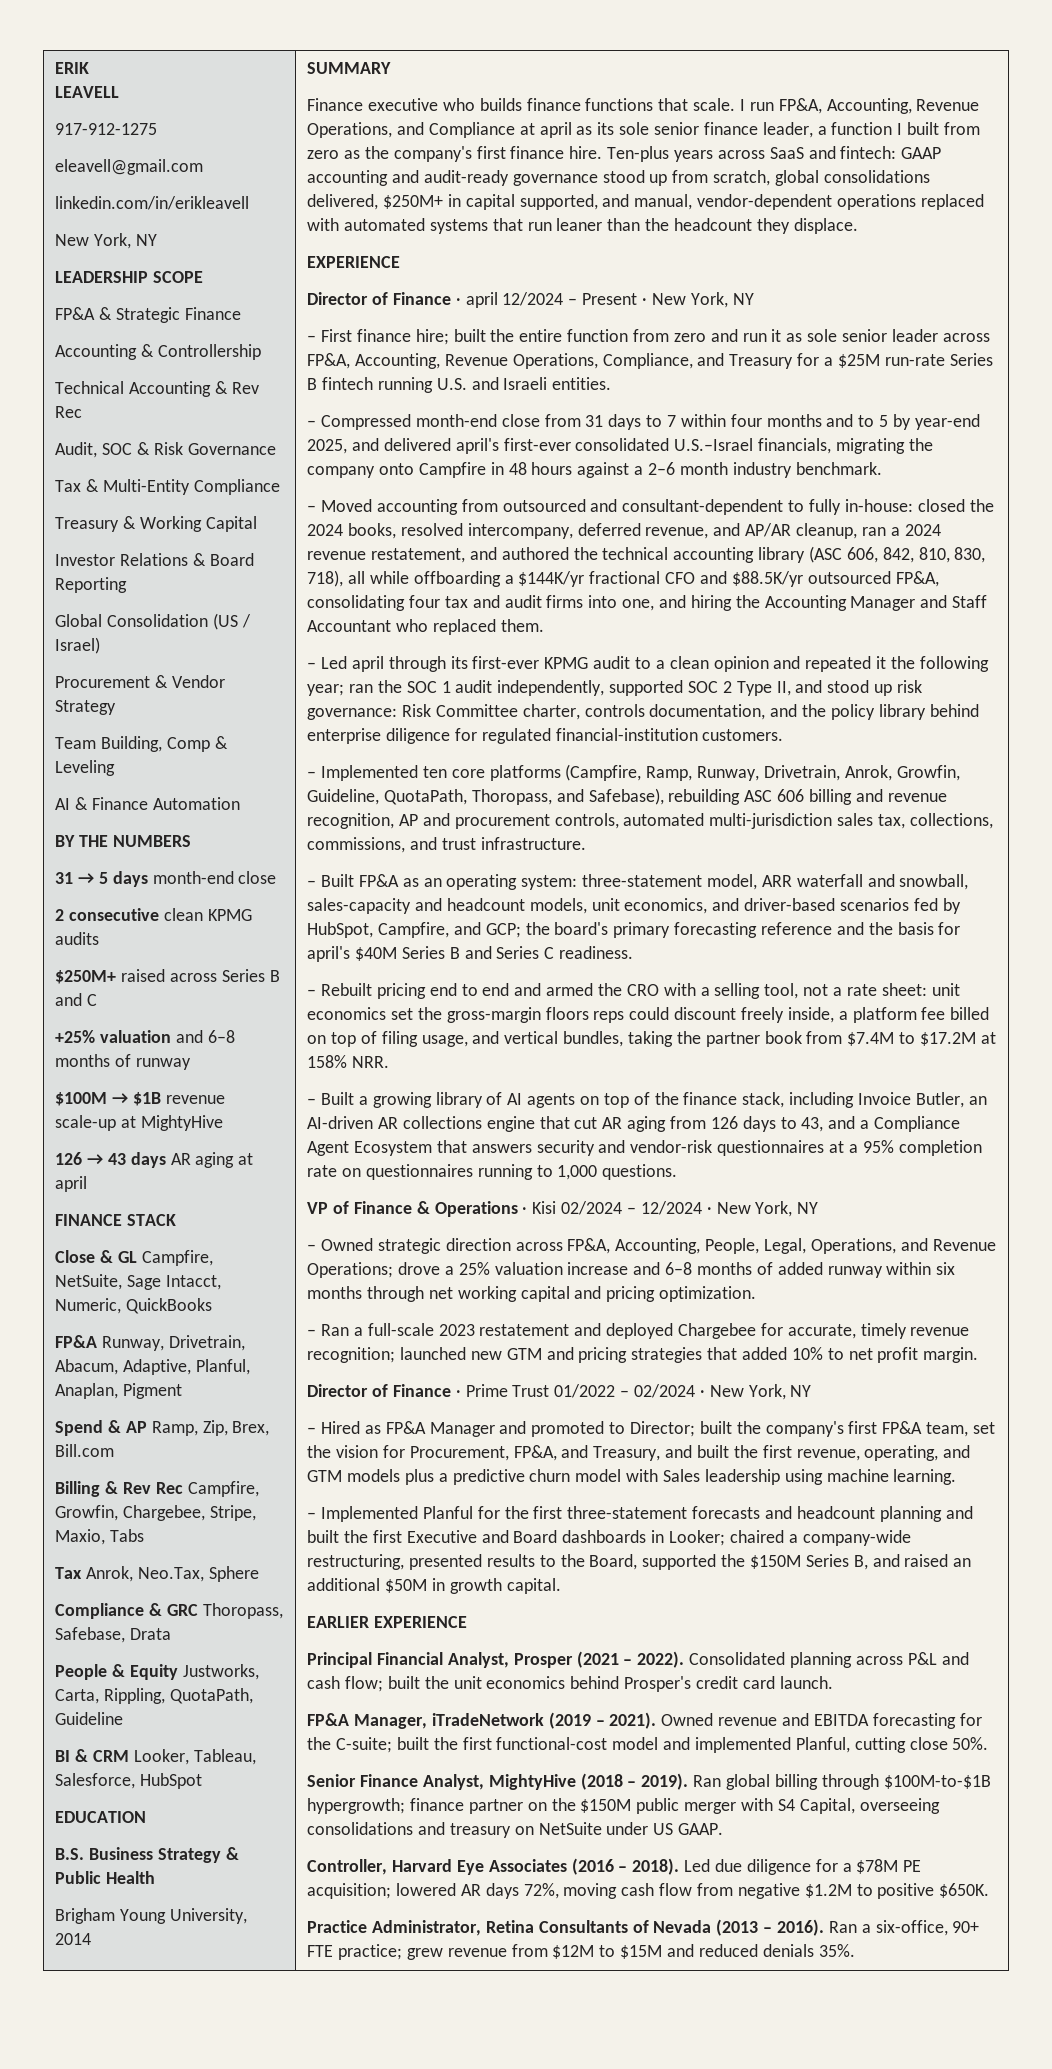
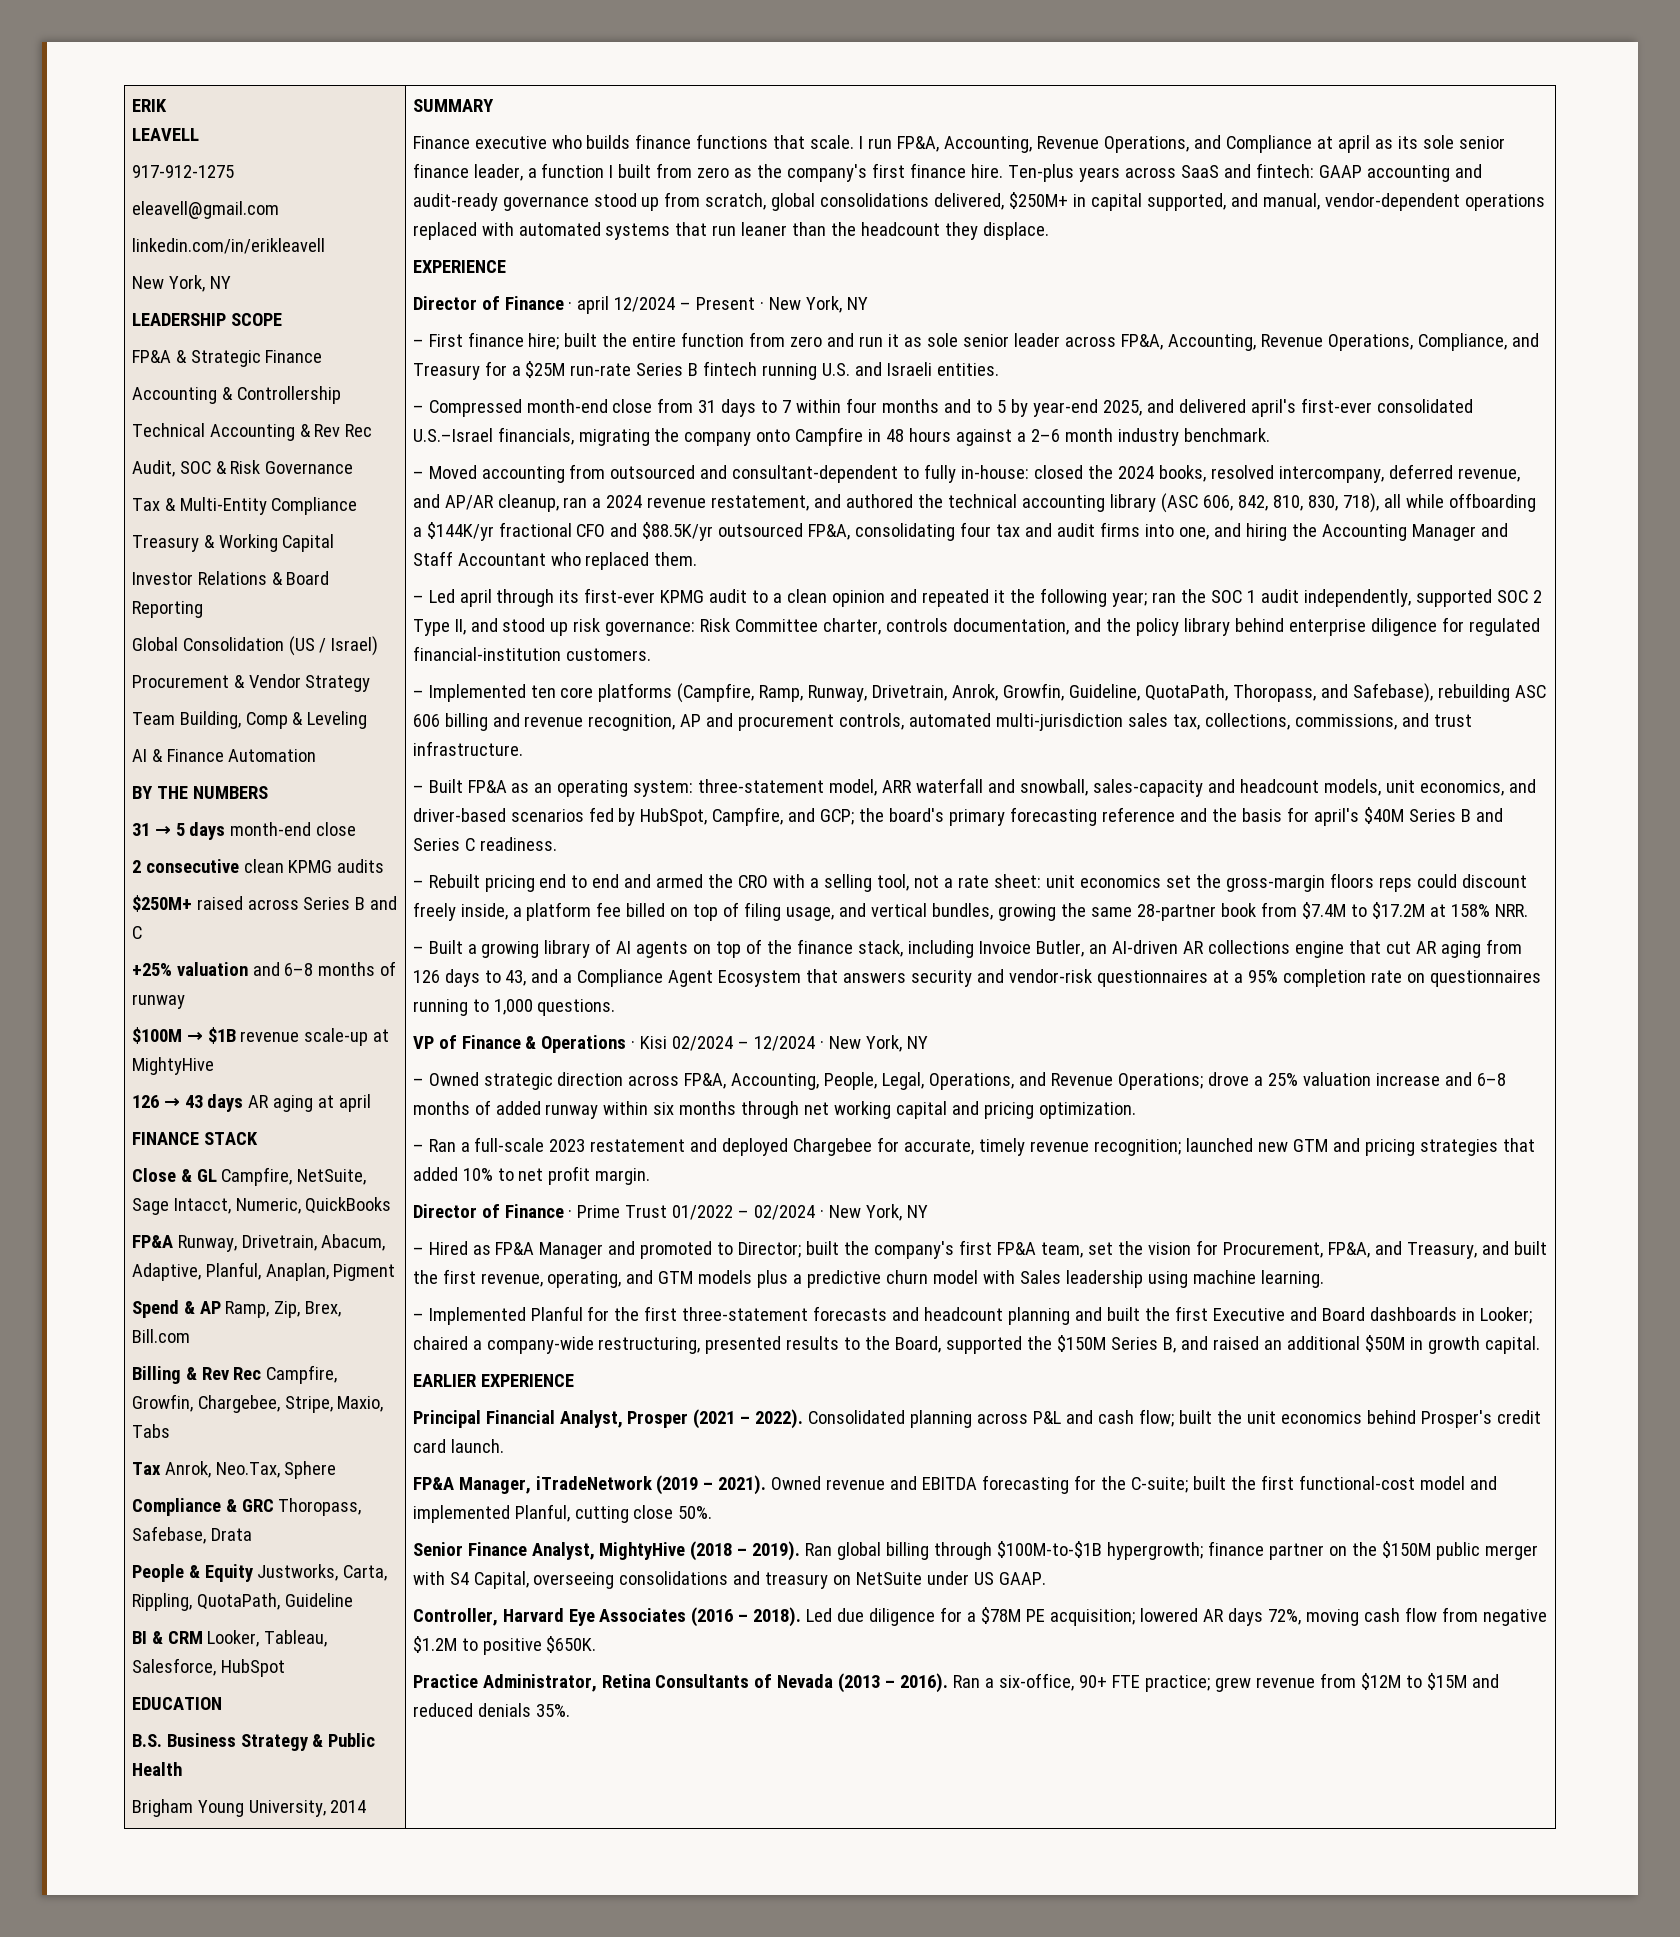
[628,1031,760,1047] taking the partner -> [998,903,1217,921] growing the same 28-partner

